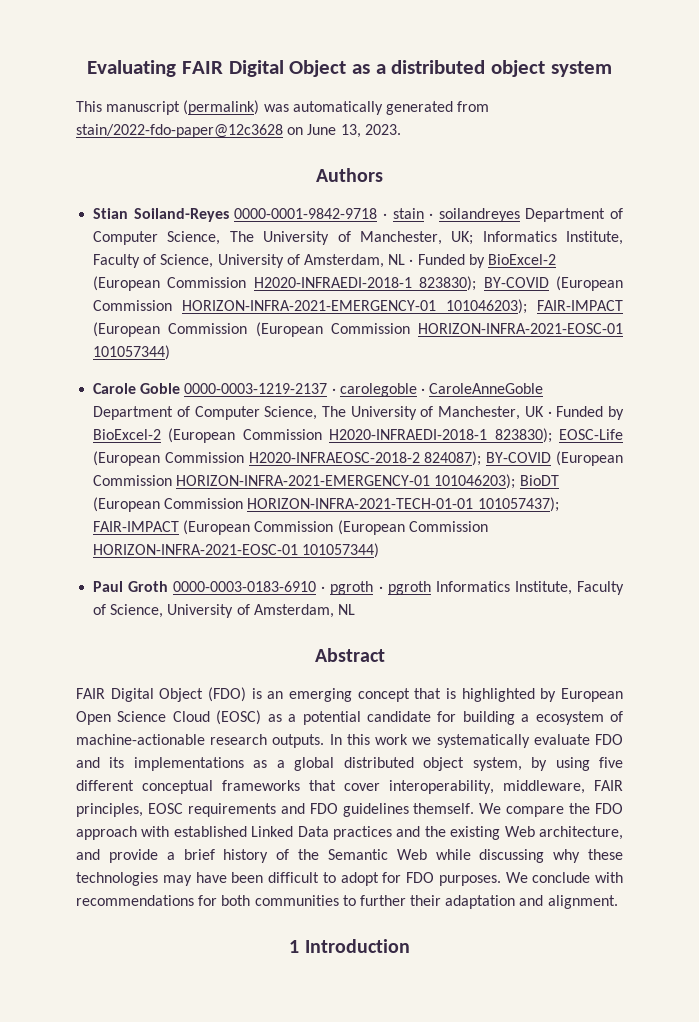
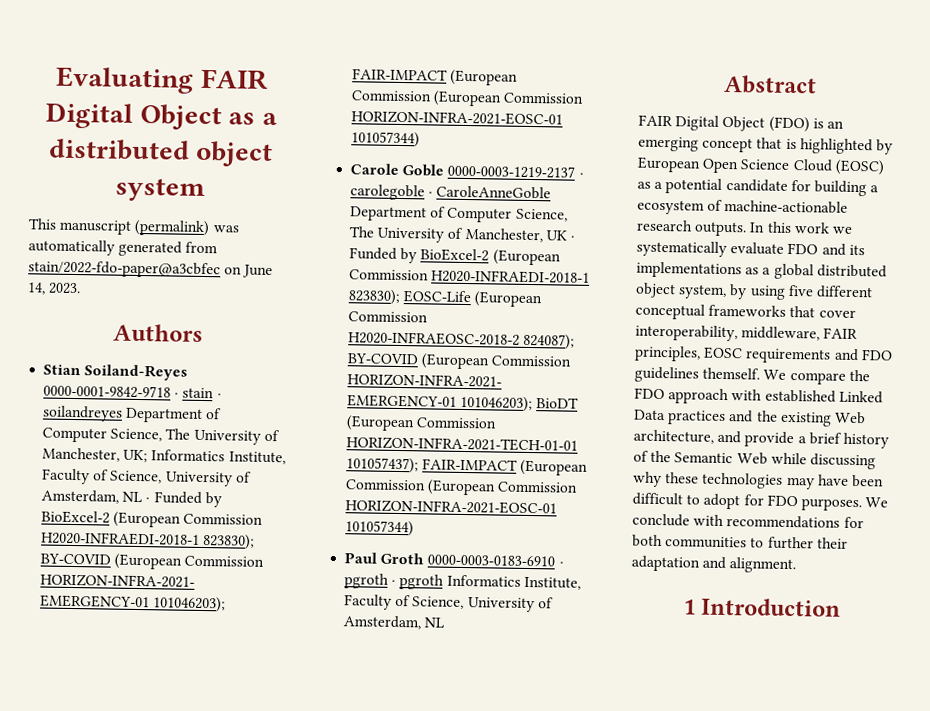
[76,124,283,138] stain/2022-fdo-paper@12c3628 -> [28,260,221,279] stain/2022-fdo-paper@a3cbfec
[340,124,361,138] 13, -> [27,282,46,295] 14,

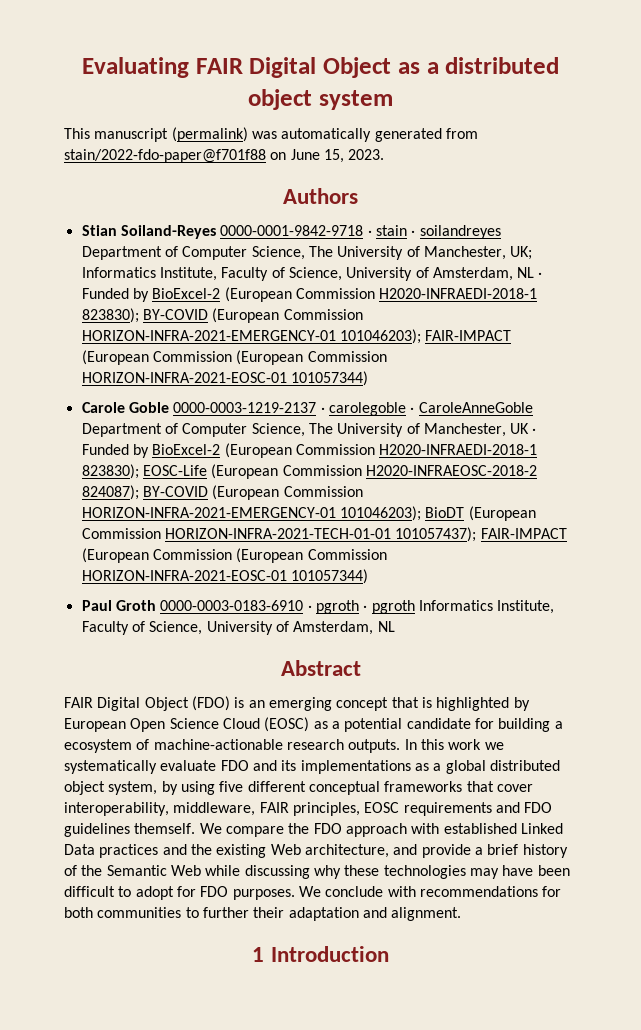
[28,260,221,279] stain/2022-fdo-paper@a3cbfec -> [64,149,266,163] stain/2022-fdo-paper@f701f88
[27,282,46,295] 14, -> [323,149,344,163] 15,

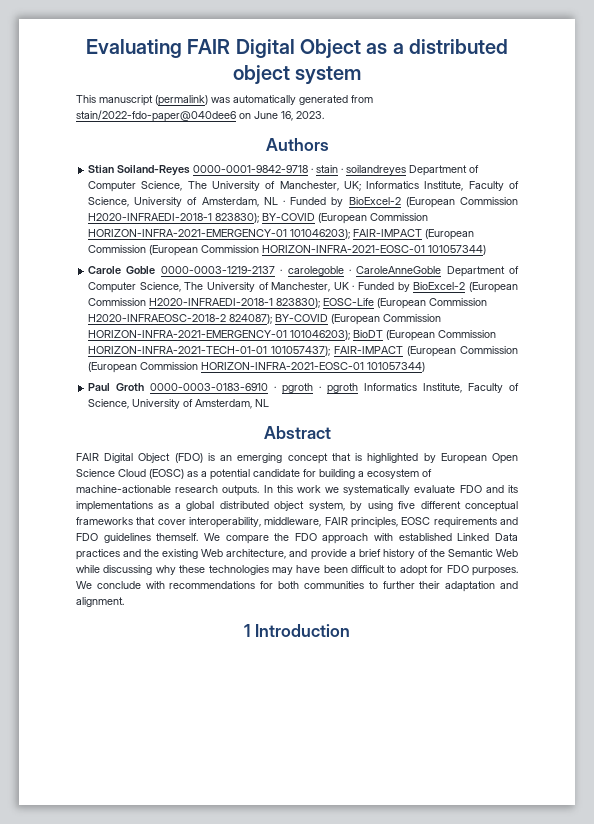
[64,149,266,163] stain/2022-fdo-paper@f701f88 -> [76,110,236,122] stain/2022-fdo-paper@040dee6
[323,149,344,163] 15, -> [281,111,293,121] 16,

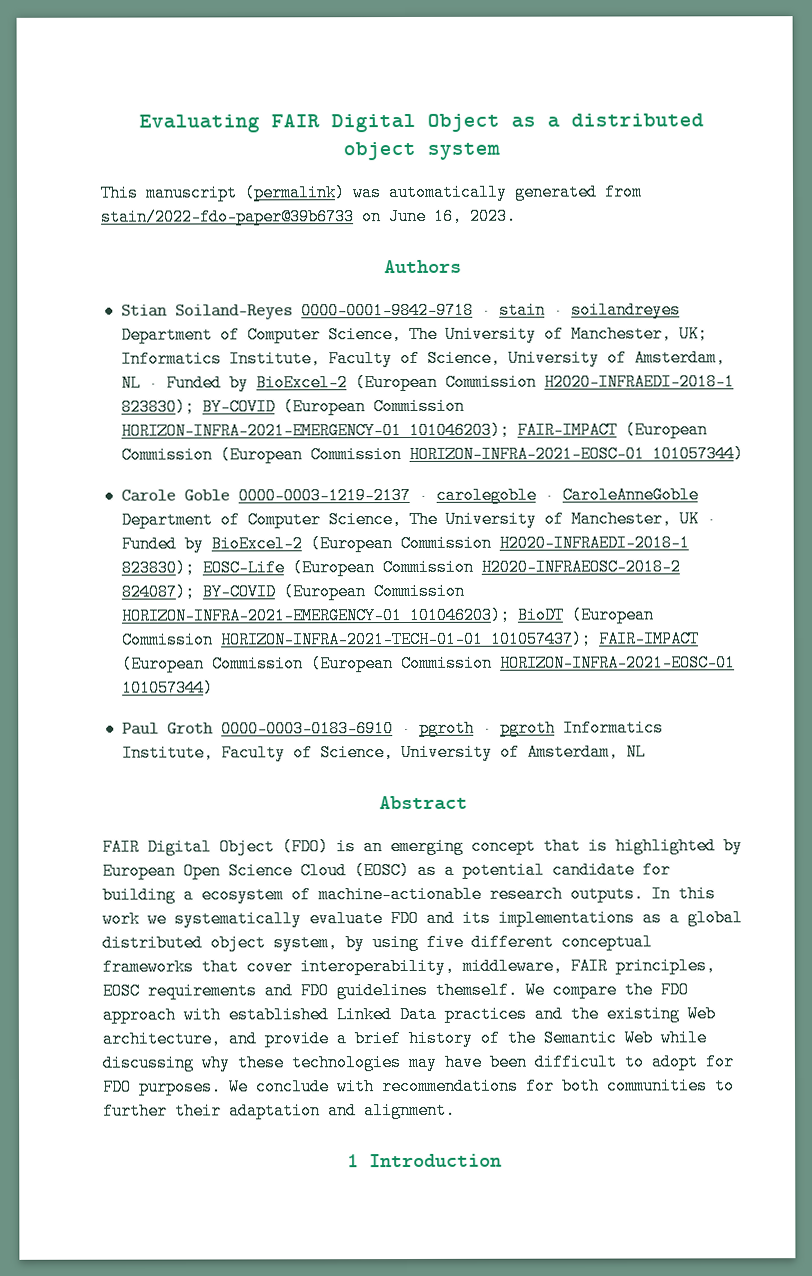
[76,110,236,122] stain/2022-fdo-paper@040dee6 -> [101,208,355,226] stain/2022-fdo-paper@39b6733

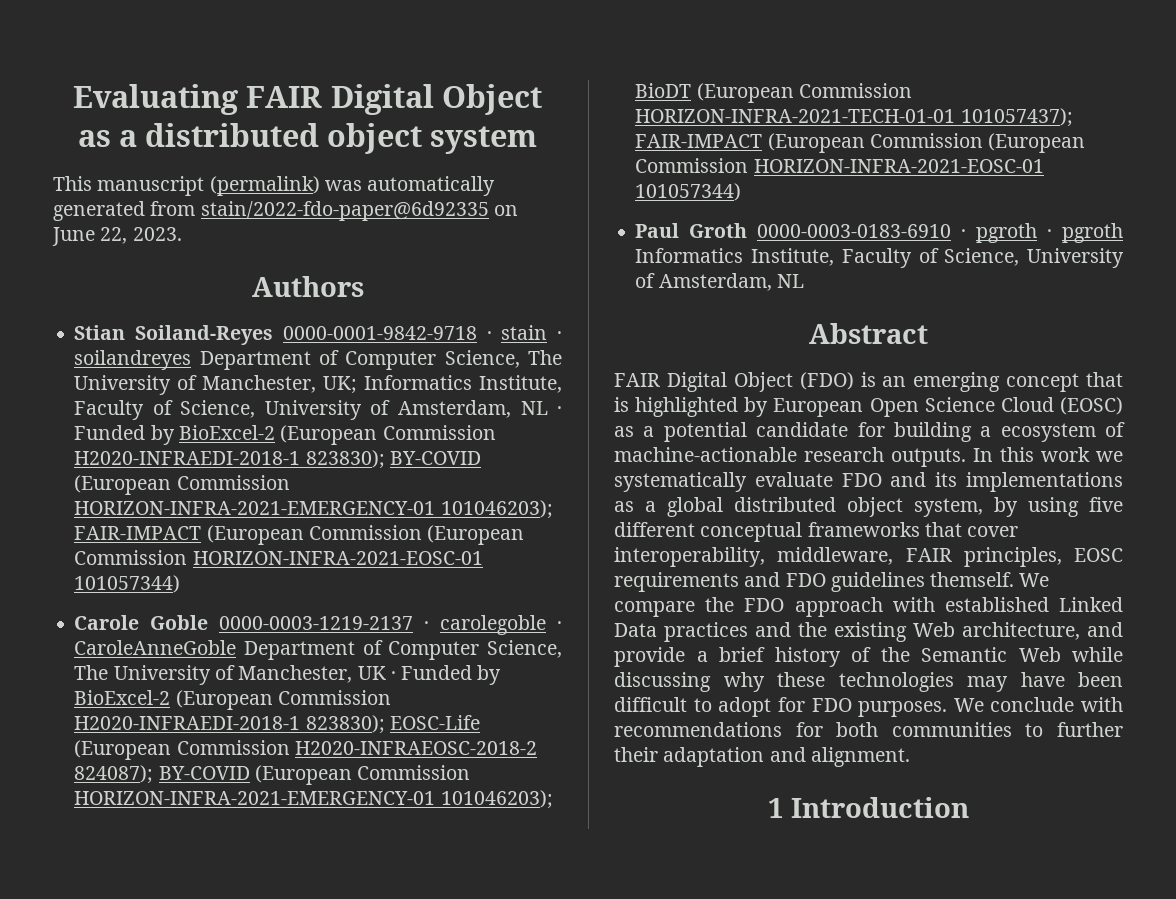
[101,208,355,226] stain/2022-fdo-paper@39b6733 -> [200,201,489,221] stain/2022-fdo-paper@6d92335
[434,207,463,225] 16, -> [100,227,128,244] 22,

